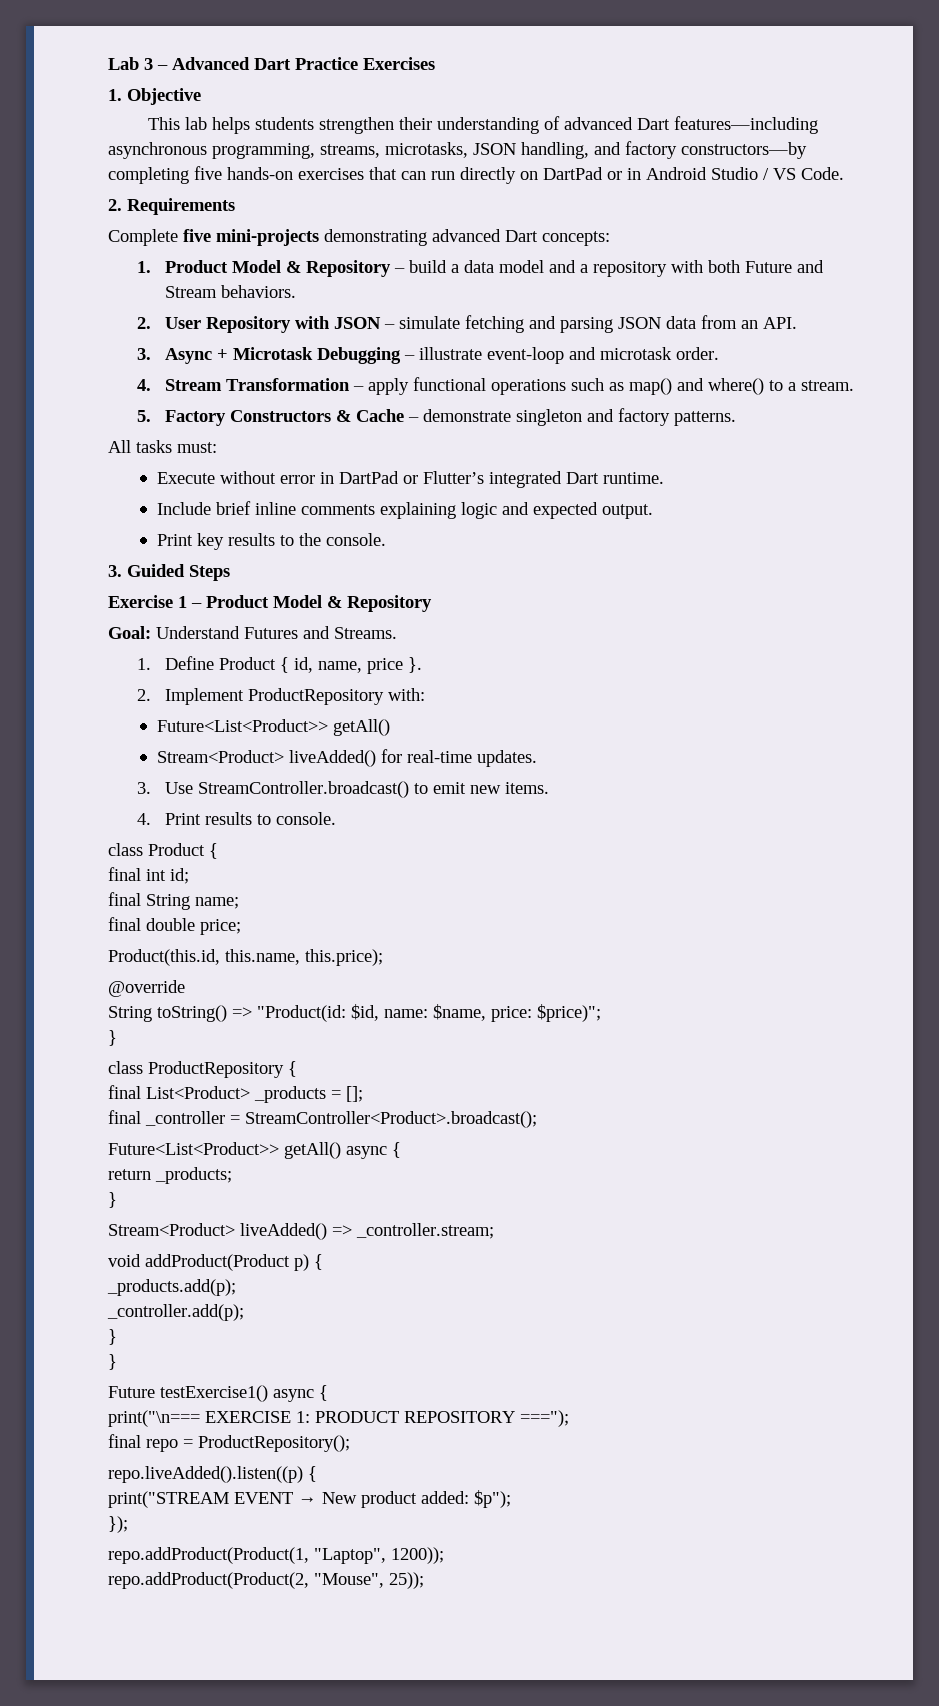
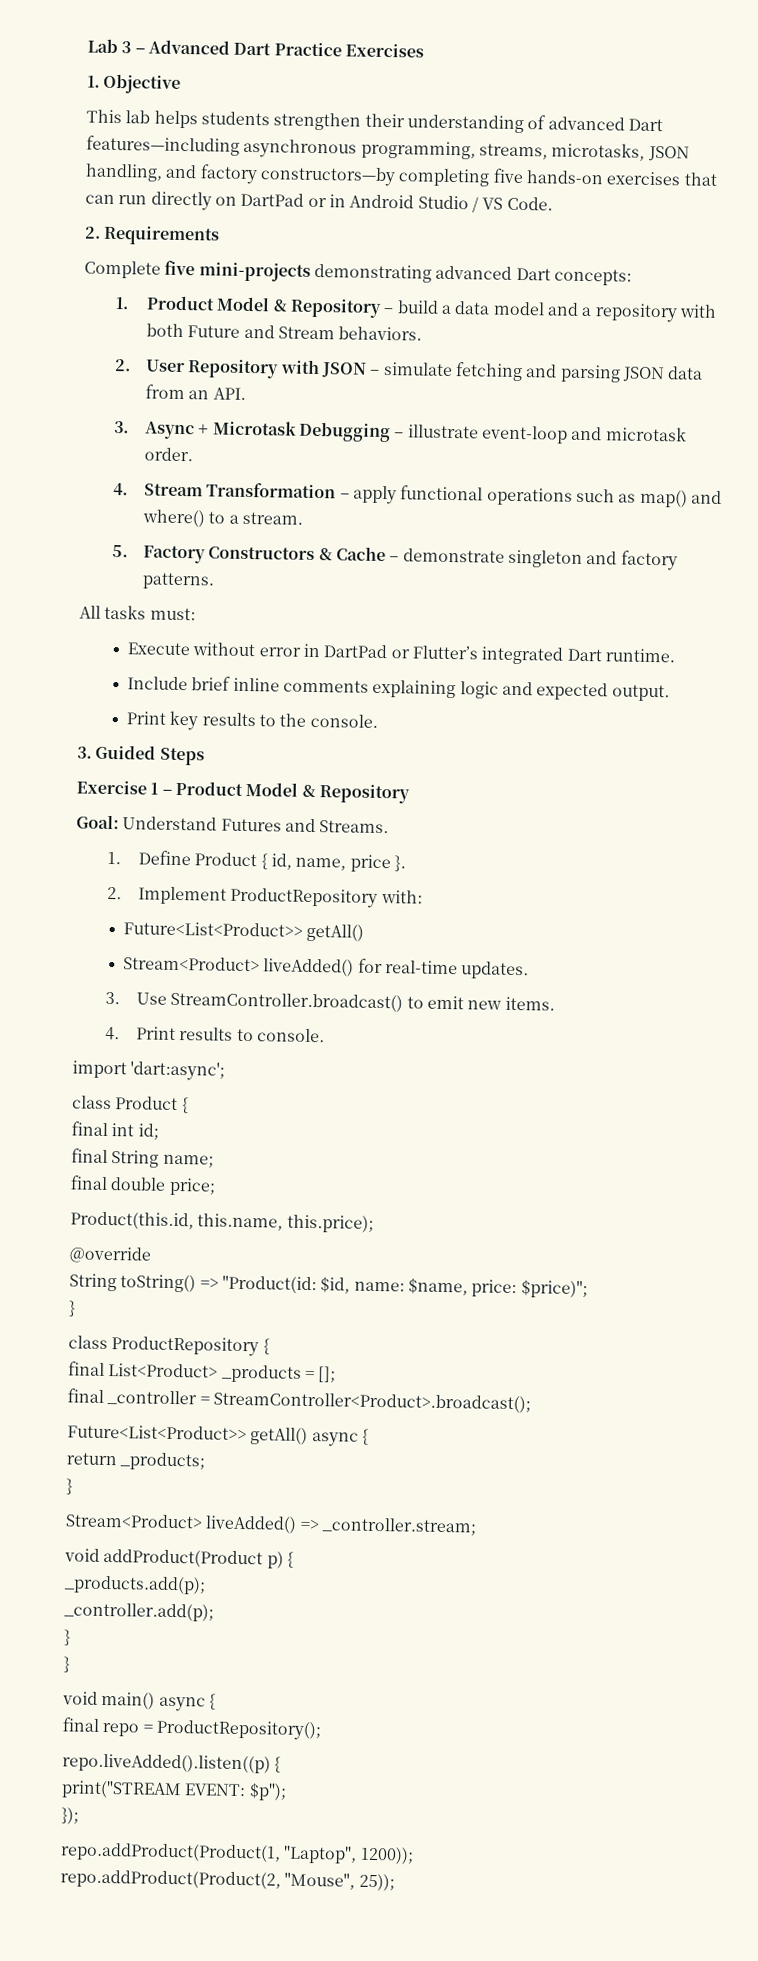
(337, 818) none -> [72,1060,226,1081] // import 'dart:async';
[108,1385,328,1402] [108,1410,569,1427] Future testExercise1() async { // print("\n=== EXERCISE 1: PRODUCT REPOSITORY ==="); -> [62,1691,216,1712] void main() async {
[234,1491,469,1508] EVENT → New product added: -> [184,1783,247,1797] EVENT:

